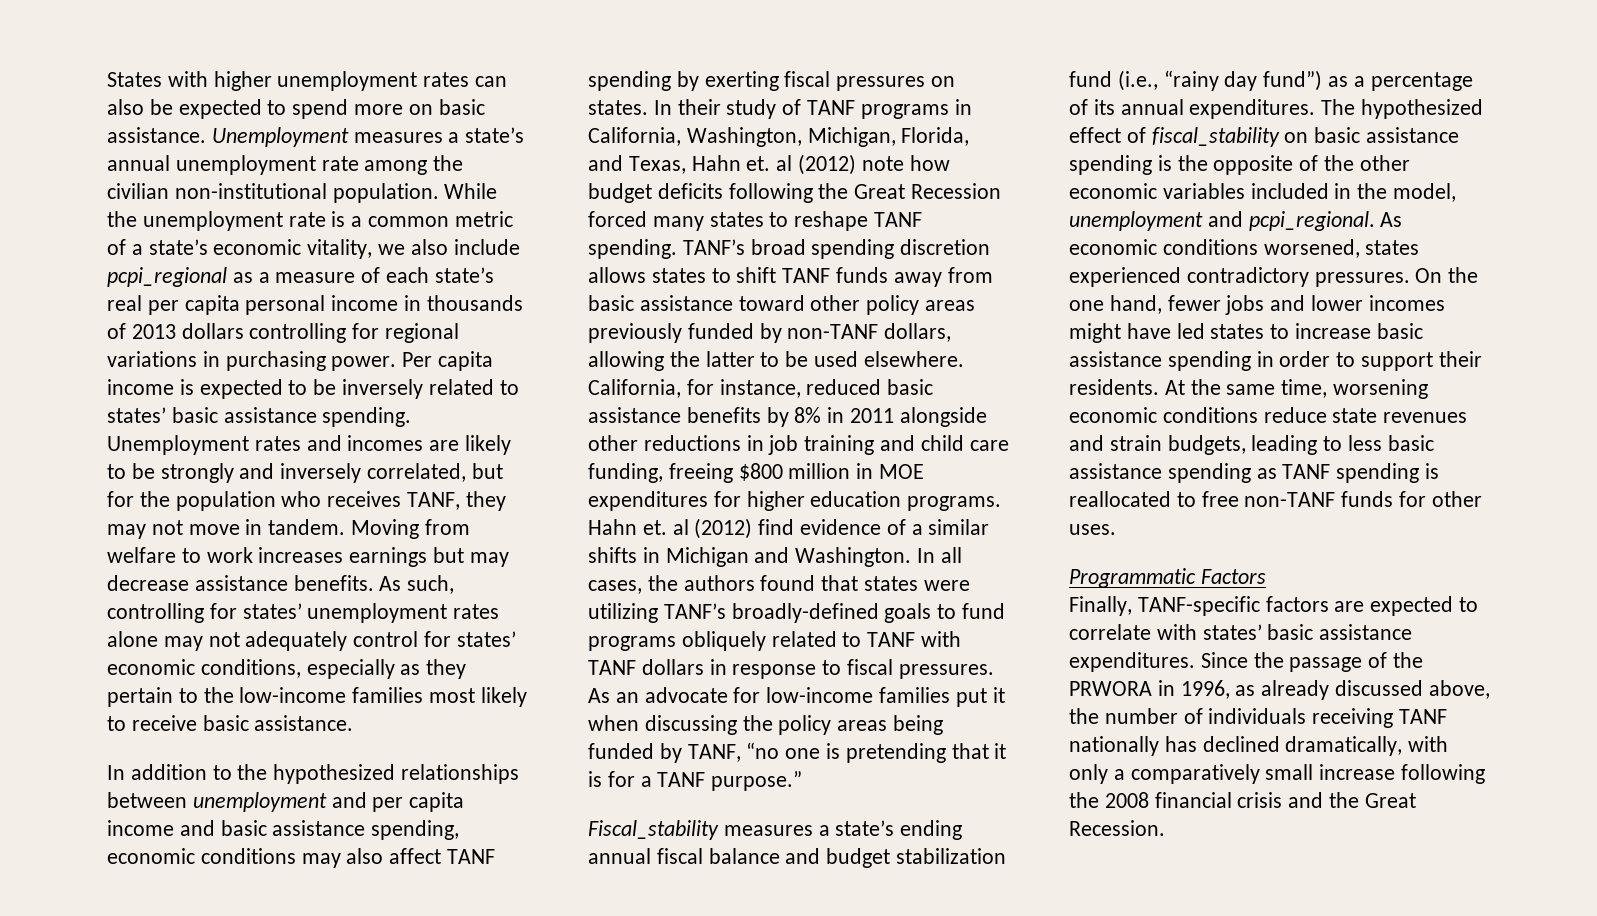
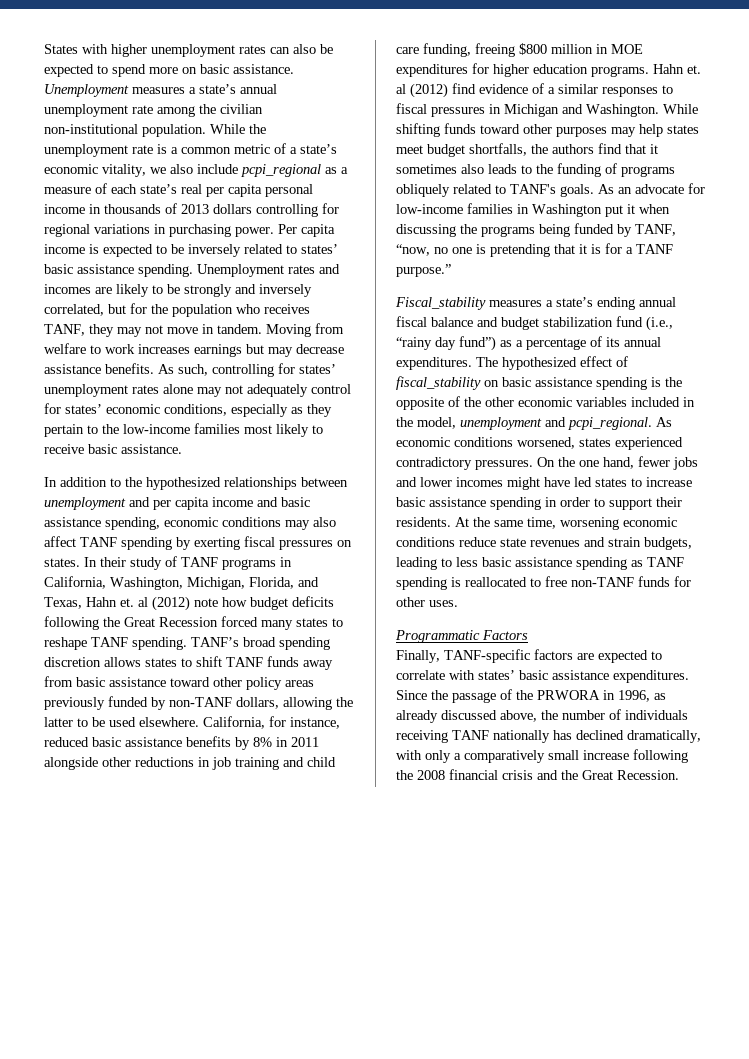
[588,547,962,567] [588,575,970,594] [588,603,1006,623] [588,631,962,651] [588,659,994,679] shifts in Michigan and Washington. In all cases, the authors found that states were utilizing TANF’s broadly-defined goals to fund programs obliquely related to TANF with TANF dollars in response to fiscal pressures. -> [602,85,673,97] [396,103,698,117] [396,123,699,137] [396,143,658,157] [396,163,675,177] [396,184,594,197] responses to fiscal pressures in Michigan and Washington. While shifting funds toward other purposes may help states meet budget shortfalls, the authors find that it sometimes also leads to the funding of programs obliquely related to TANF's goals.
(951, 695) none -> [517,204,602,217] in Washington
[778,715,888,735] policy areas -> [481,226,535,237] programs
[746,742,780,759] “no -> [396,244,448,256] “now, no

